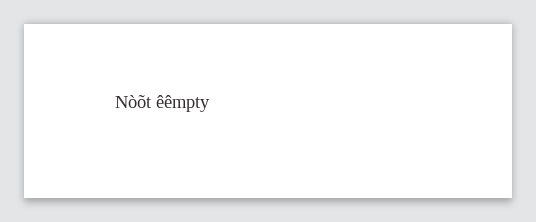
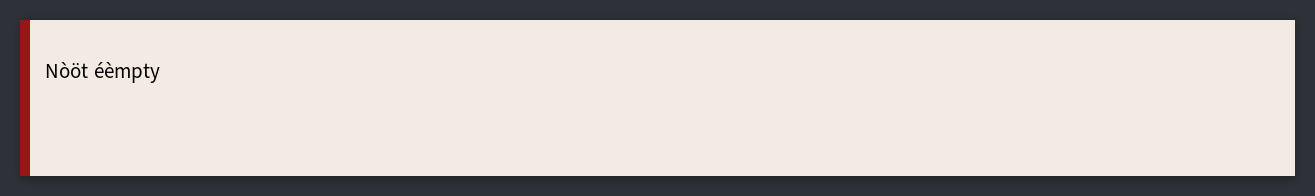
[115,95,210,112] Nòõt êêmpty -> [45,62,160,83] Nòöt éèmpty

